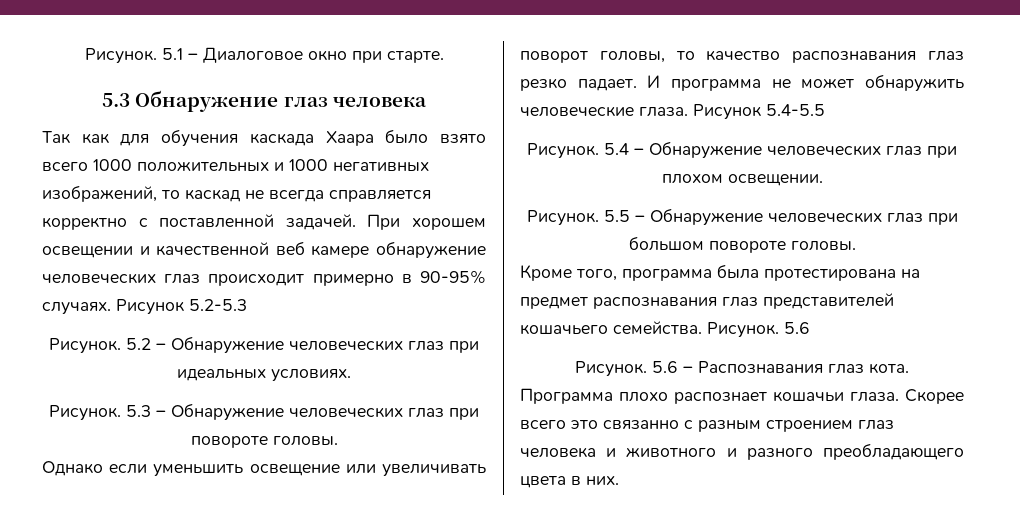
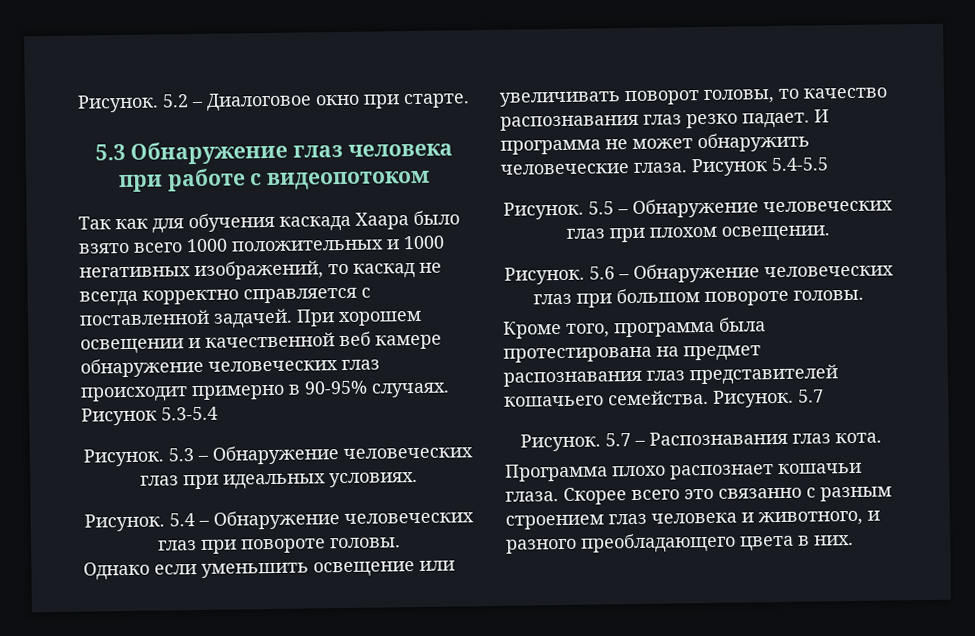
[84,48,183,64] Рисунок. 5.1 -> [76,94,189,113] Рисунок. 5.2
(427, 102) none -> [117,168,431,193] при работе с видеопотоком
[329,190,431,202] [42,217,127,230] справляется корректно -> [142,287,357,305] корректно справляется
[189,299,247,311] [49,338,151,354] 5.2-5.3 // Рисунок. 5.2 -> [161,406,218,421] [83,448,194,467] 5.3-5.4 // Рисунок. 5.3
[126,405,151,417] 5.3 -> [169,513,195,527] 5.4
[604,143,629,155] 5.4 -> [588,201,614,215] 5.5
[603,210,630,222] 5.5 -> [589,266,615,280] 5.6
[784,322,810,334] [575,361,678,377] 5.6 // Рисунок. 5.6 -> [798,389,824,403] [519,433,631,452] 5.7 // Рисунок. 5.7
[626,447,717,458] животного -> [758,510,863,527] животного,

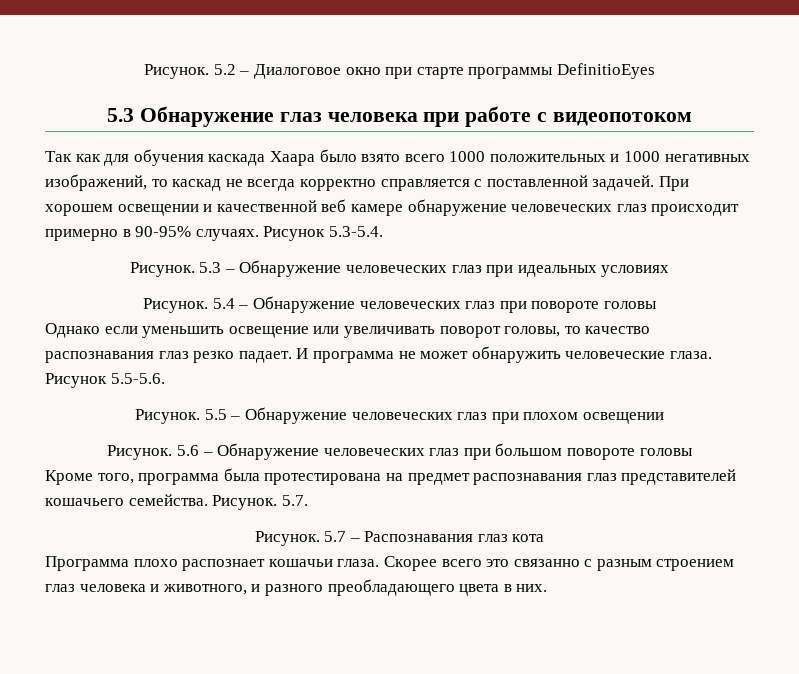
[402,93,470,109] старте. -> [416,63,655,79] старте программы DefinitioEyes
[161,406,218,421] 5.3-5.4 -> [328,226,383,237] 5.3-5.4.
[328,471,418,488] условиях. -> [601,265,670,277] условиях
[330,537,401,549] головы. -> [603,301,657,309] головы
[771,157,828,172] 5.4-5.5 -> [110,373,165,384] 5.5-5.6.
[720,225,830,242] освещении. -> [582,412,664,424] освещении
[793,289,864,301] головы. -> [639,448,693,456] головы
[798,389,824,403] 5.7 -> [281,495,308,506] 5.7.
[834,432,882,444] кота. -> [512,534,545,542] кота

